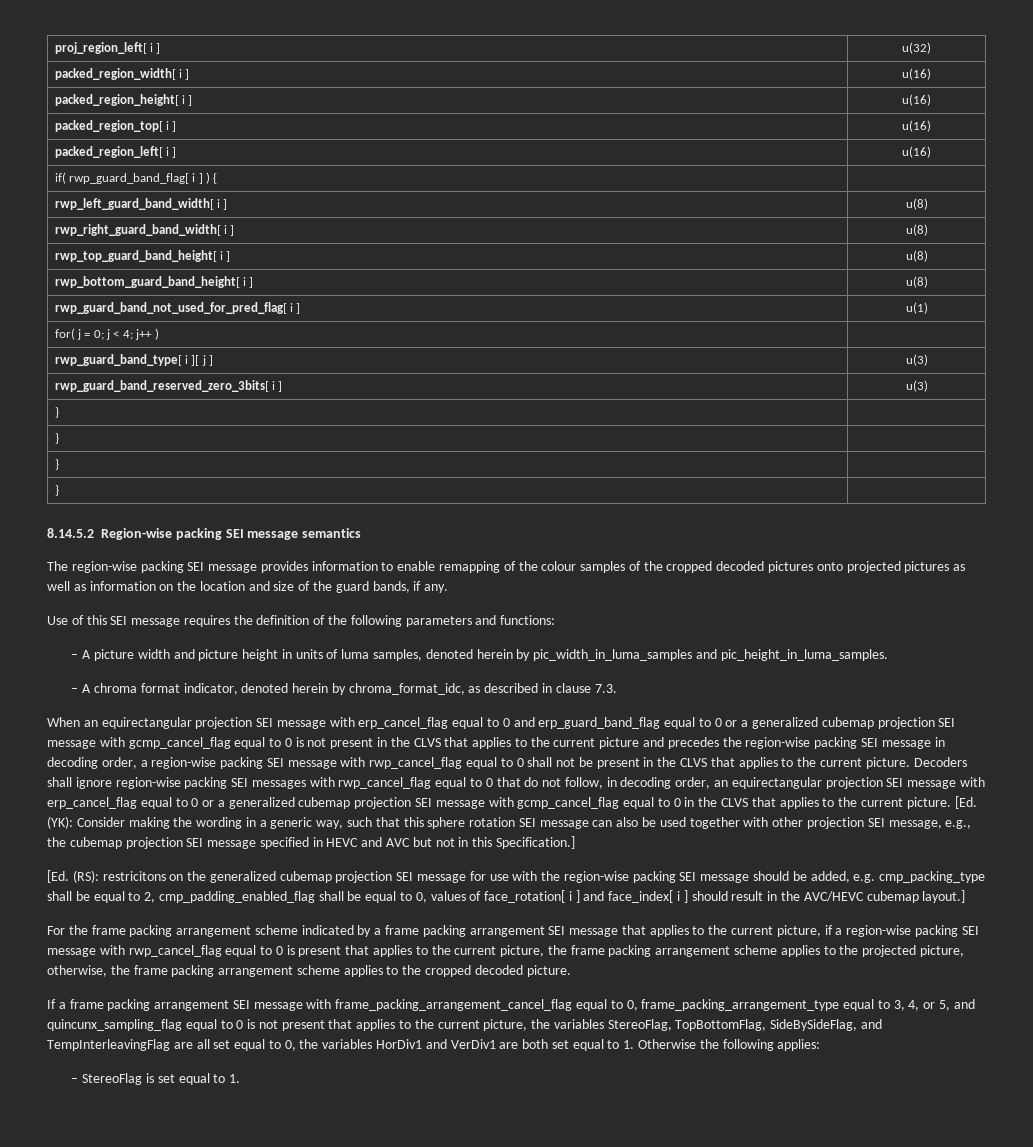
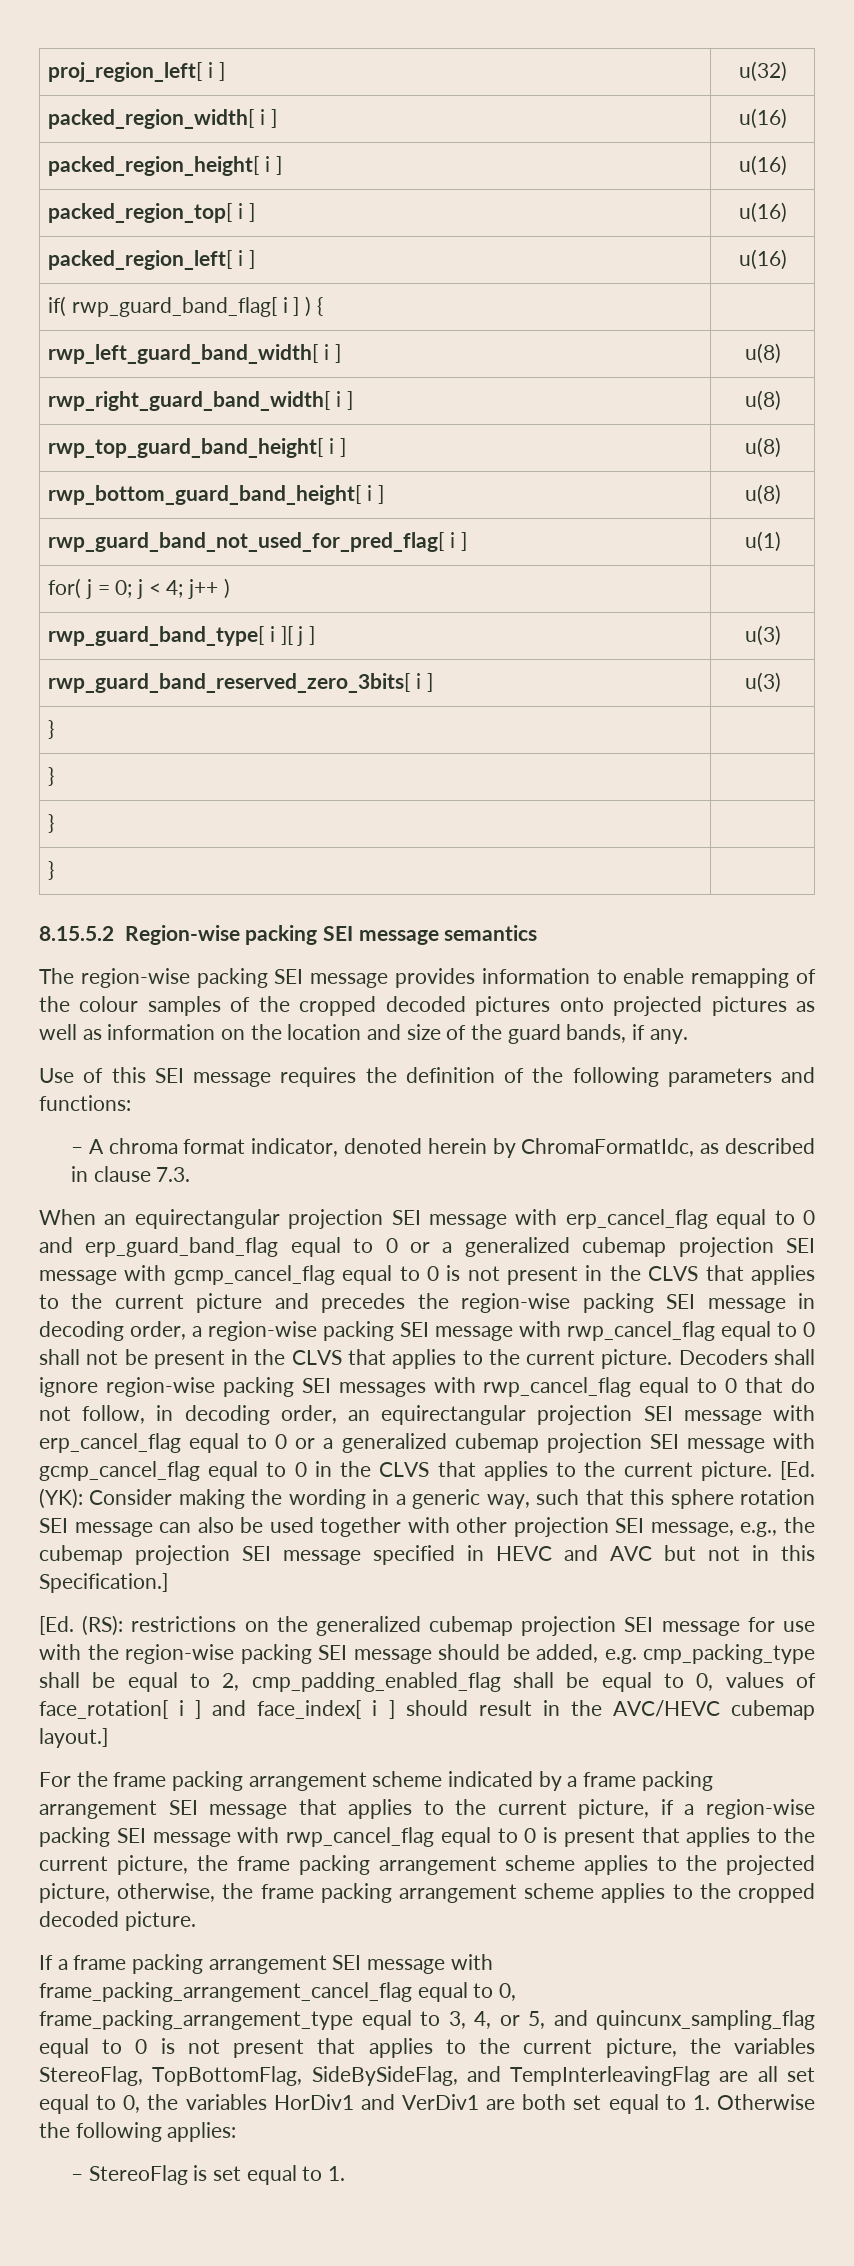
[47,528,94,538] 8.14.5.2 -> [39,926,114,941] 8.15.5.2
[71,649,888,661] // – A picture width and picture height in units of luma samples, denoted herein by pic_width_in_luma_samples and pic_height_in_luma_samples. -> (131, 1103) none
[348,683,465,695] chroma_format_idc, -> [521,1138,695,1157] ChromaFormatIdc,
[102,871,166,881] restricitons -> [131,1616,237,1632] restrictions

